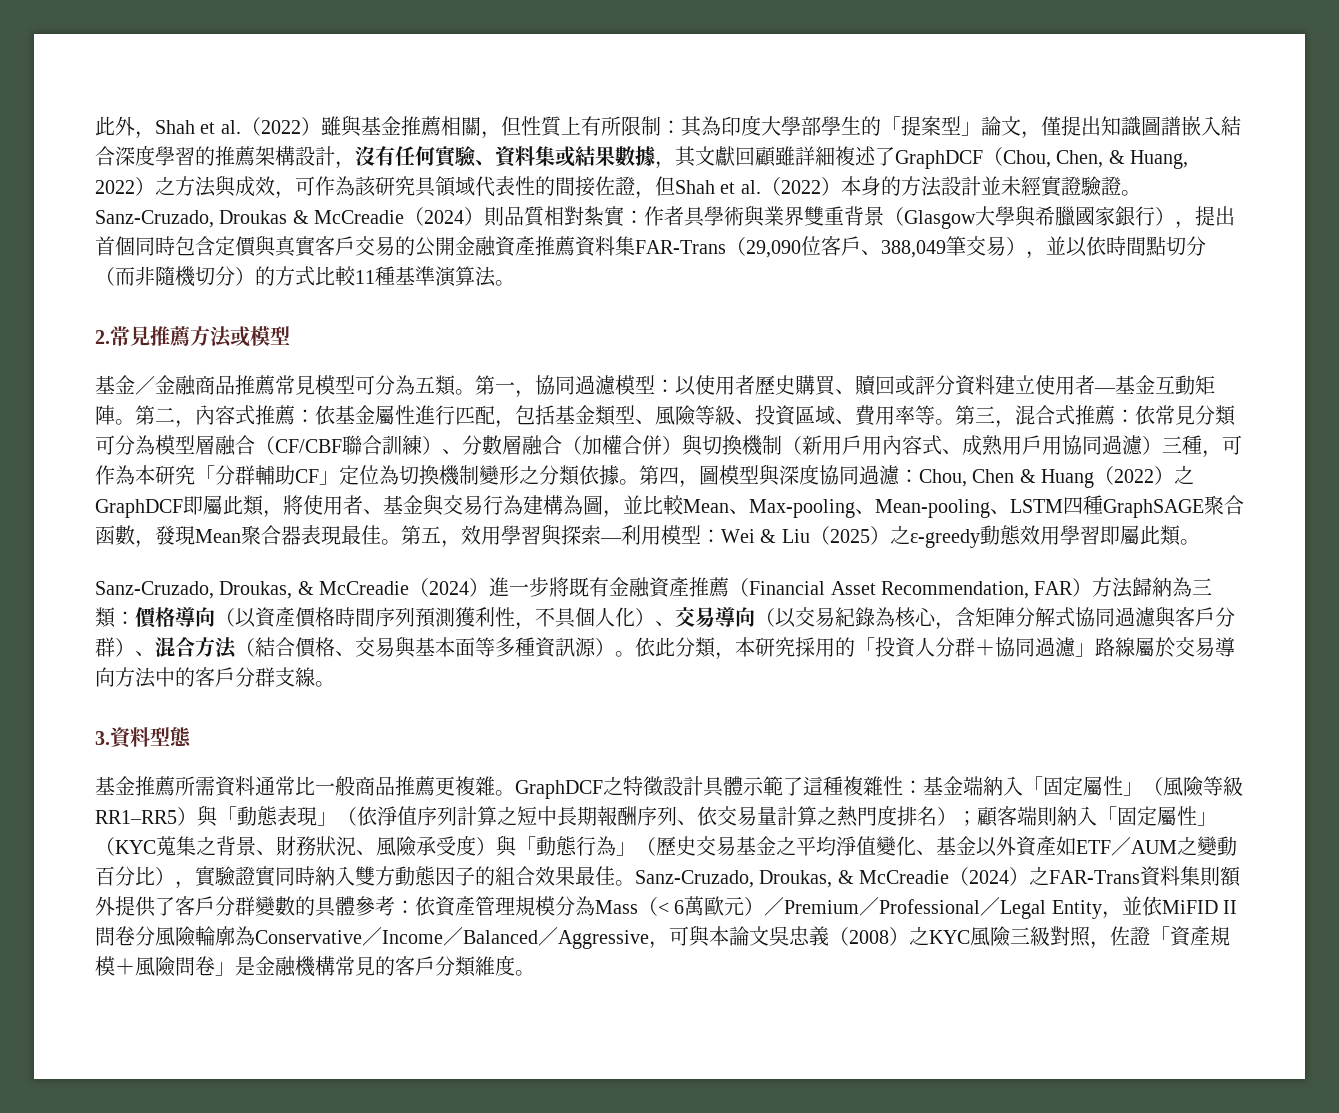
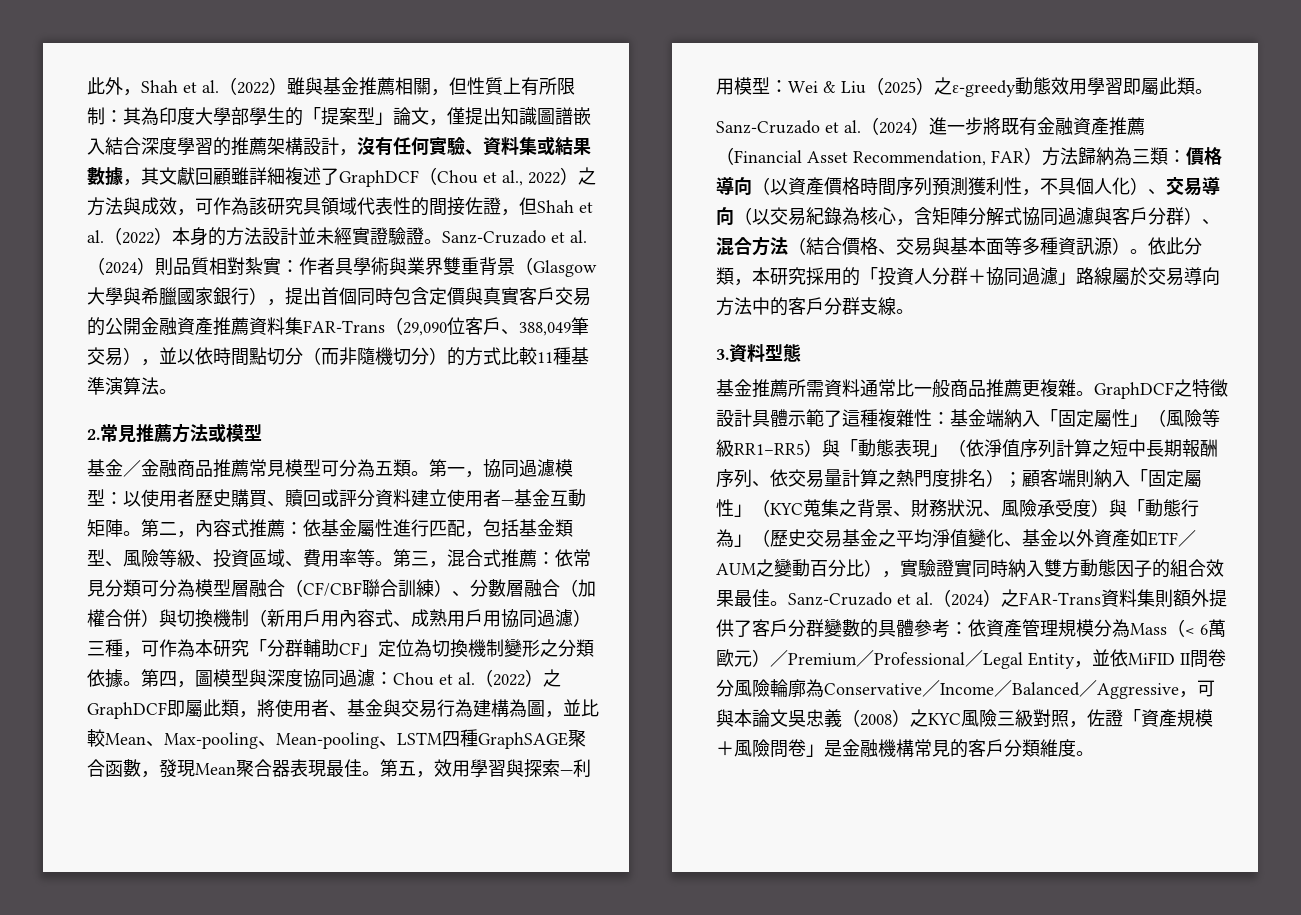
[1003,150,1189,169] Chou, Chen, & Huang, -> [437,170,523,186] Chou et al.,
[95,210,405,228] Sanz-Cruzado, Droukas & McCreadie -> [442,230,587,244] Sanz-Cruzado et al.
[919,469,1095,488] Chou, Chen & Huang -> [393,672,475,686] Chou et al.
[95,581,410,599] Sanz-Cruzado, Droukas, & McCreadie -> [716,120,861,134] Sanz-Cruzado et al.
[635,870,950,888] Sanz-Cruzado, Droukas, & McCreadie -> [788,592,933,606] Sanz-Cruzado et al.

